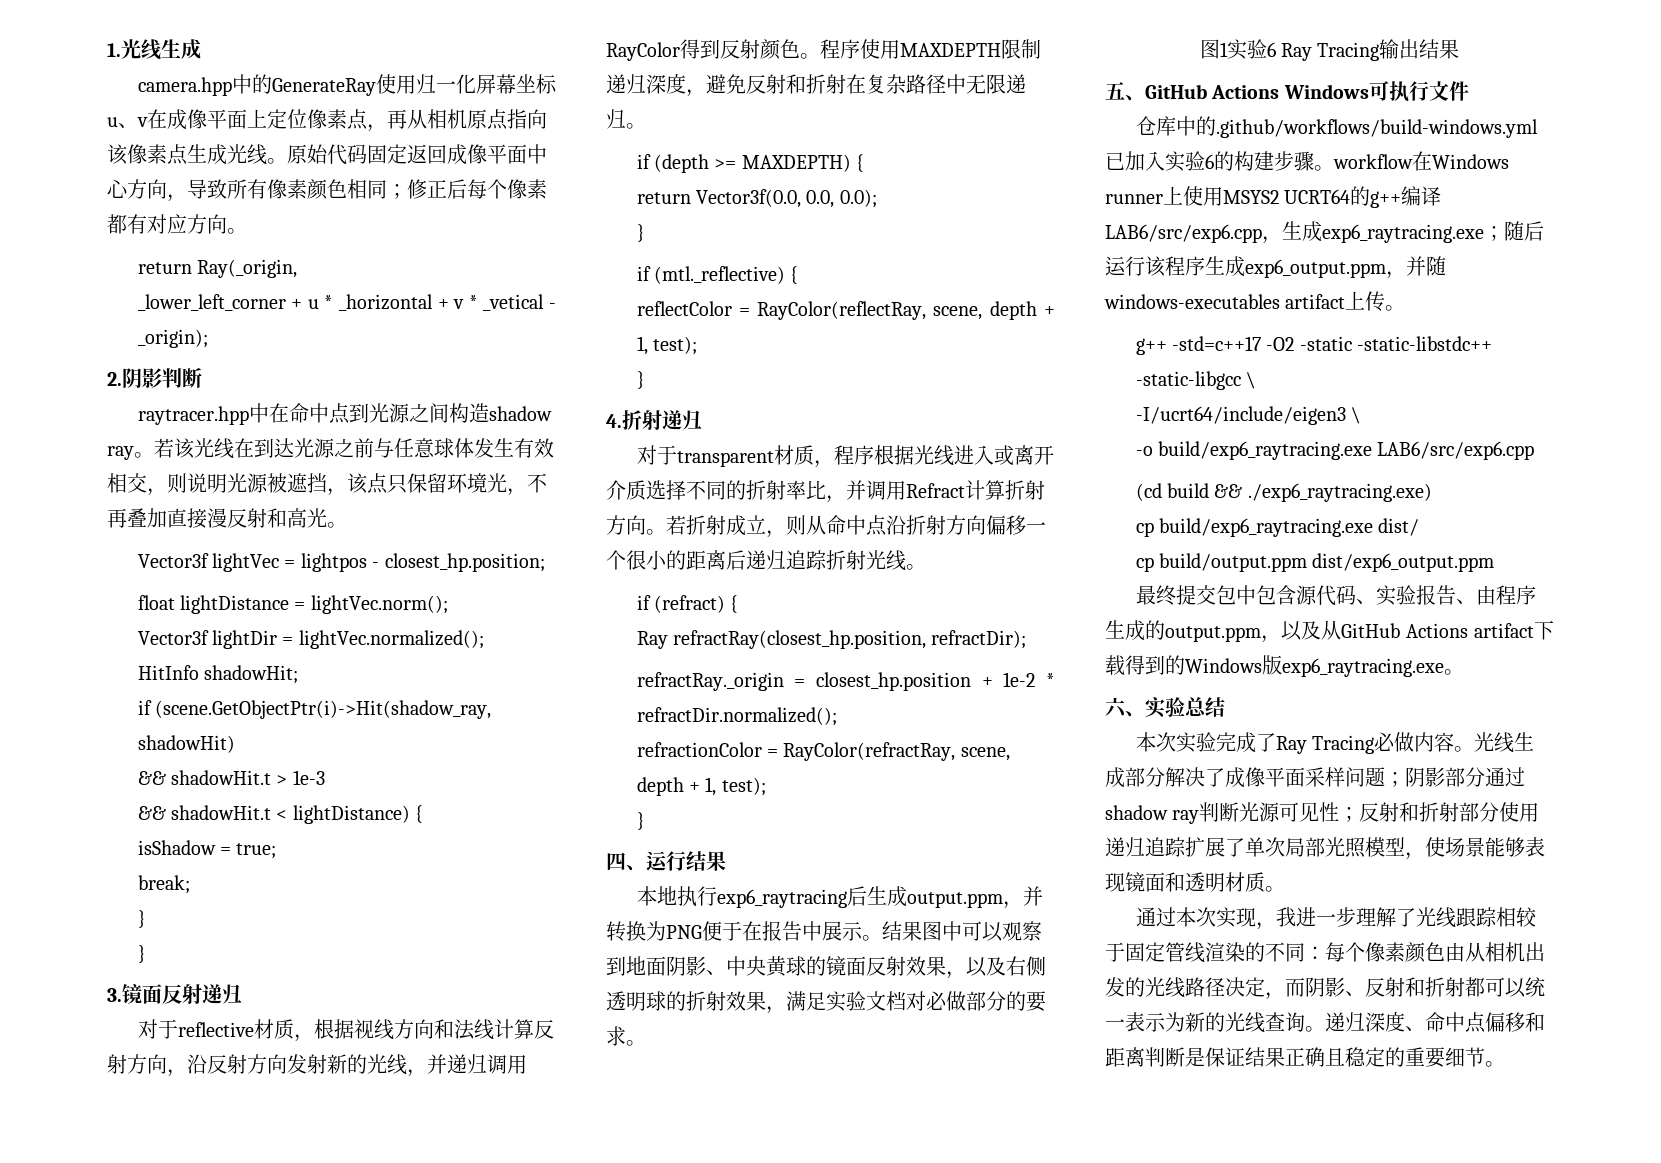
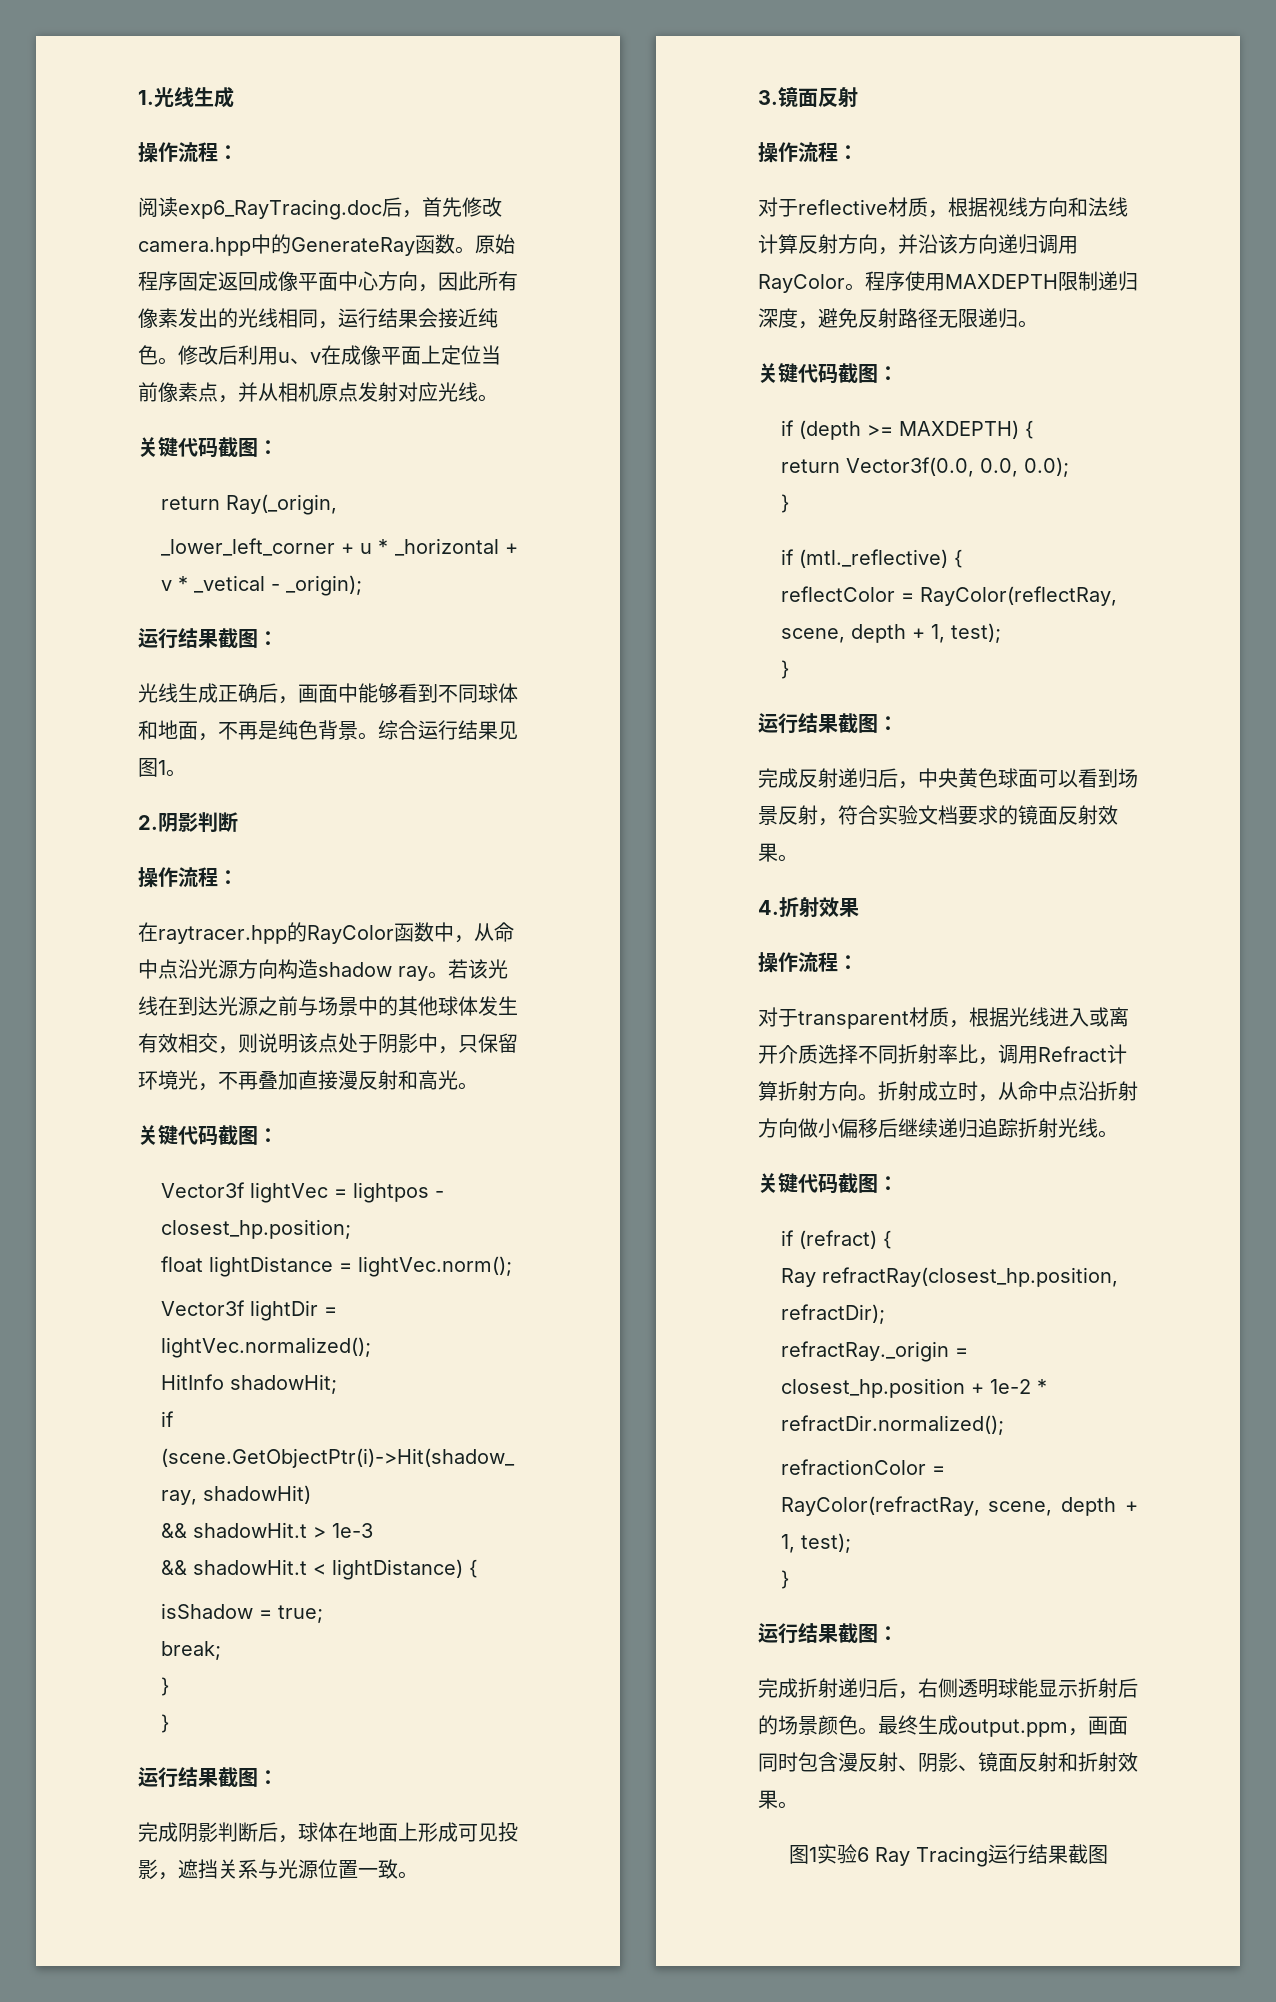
[137,74,557,96] [107,109,547,132] [107,144,367,165] camera.hpp中的GenerateRay使用归一化屏幕坐标u、v在成像平面上定位像素点，再从相机原点指向该像素点生成光线。原始代码 -> [138,142,238,163] [138,197,502,220] [138,234,515,256] [138,271,178,291] 操作流程： // 阅读exp6_RayTracing.doc后，首先修改camera.hpp中的GenerateRay函数。原始程序
[187,179,227,199] 导致 -> [438,271,478,291] 因此
[307,179,547,200] [107,214,247,234] 颜色相同；修正后每个像素都有对应方向。 -> [178,308,498,329] [138,345,501,365] [138,382,498,403] [138,437,278,458] 发出的光线相同，运行结果会接近纯色。修改后利用u、v在成像平面上定位当前像素点，并从相机原点发射对应光线。 // 关键代码截图：
[107,367,202,388] [137,403,449,425] 2.阴影判断 // raytracer.hpp中在命中点到光源之间 -> [138,628,278,649] [138,683,518,704] [138,720,518,741] [138,758,186,777] [138,812,238,833] [138,867,238,888] [138,922,514,944] [138,959,278,979] 运行结果截图： // 光线生成正确后，画面中能够看到不同球体和地面，不再是纯色背景。综合运行结果见图1。 // 2.阴影判断 // 操作流程： // 在raytracer.hpp的RayColor函数中，从命中点沿光源方向
[394,438,435,458] 任意 -> [318,996,438,1016] 场景中的其他
[227,473,388,496] 光源被遮挡，该点 -> [298,1033,458,1054] 该点处于阴影中，
(347, 525) none -> [138,1125,278,1146] // 关键代码截图：
(146, 954) none -> [138,1767,278,1788] [138,1822,518,1843] [138,1859,418,1880] // 运行结果截图： // 完成阴影判断后，球体在地面上形成可见投影，遮挡关系与光源位置一致。
[202,984,242,1004] 递归 -> [758,142,858,163] // 操作流程：
[187,1054,527,1077] [606,39,800,61] 沿反射方向发射新的光线，并递归调用RayColor得到反射颜色 -> [898,234,1078,254] [758,274,845,293] 并沿该方向递归调用RayColor
[786,74,966,94] 和折射在复杂路径中 -> [898,308,938,328] 路径
(646, 126) none -> [758,363,898,384] // 关键代码截图：
(645, 380) none -> [758,713,898,734] [758,768,1138,789] [758,805,1118,826] [758,843,798,862] // 运行结果截图： // 完成反射递归后，中央黄色球面可以看到场景反射，符合实验文档要求的镜面反射效果。
[662,410,702,430] 递归 -> [819,897,859,917] [758,952,858,973] 效果 // 操作流程：
[833,445,874,465] 程序 -> (969, 1024) none
[726,480,746,500] 的 -> (898, 1054) none
[846,480,866,500] 并 -> (998, 1061) none
[666,515,686,535] 若 -> (878, 1097) none
[766,515,806,538] ，则 -> [958,1081,998,1102] 时，
[986,515,1046,535] [606,550,746,570] 偏移一个很小的距离后 -> [798,1118,938,1139] 做小偏移后继续
(926, 567) none -> [758,1173,898,1194] // 关键代码截图：
[606,851,726,871] [636,886,1043,909] [606,921,1042,942] [606,956,1046,979] [606,991,1046,1014] [606,1026,626,1046] 四、运行结果 // 本地执行exp6_raytracing后生成output.ppm，并转换为PNG便于在报告中展示。结果图中可以观察到地面阴影、中央黄球的镜面反射效果，以及右侧透明球的折射效果，满足实验文档对必做部分的要求 -> [758,1623,898,1644] [758,1678,1138,1699] [758,1715,1128,1737] [758,1752,1138,1772] [758,1790,778,1809] 运行结果截图： // 完成折射递归后，右侧透明球能显示折射后的场景颜色。最终生成output.ppm，画面同时包含漫反射、阴影、镜面反射和折射效果
[1379,39,1460,59] [1105,81,1469,102] [1135,116,1538,138] [1105,151,1509,172] [1105,186,1442,208] [1105,221,1544,244] [1105,256,1446,279] [1104,291,1406,311] [1135,336,1493,355] [1135,371,1256,390] [1135,406,1361,425] [1135,441,1535,460] [1135,483,1432,502] [1135,518,1420,537] [1135,553,1495,572] [1135,585,1536,606] [1105,620,1554,643] [1105,655,1464,677] [1105,697,1225,718] [1135,732,1535,754] [1105,767,1525,788] [1105,802,1540,824] [1105,837,1545,860] [1105,872,1285,892] [1135,907,1537,930] [1105,942,1545,963] [1105,977,1545,1000] [1105,1011,1545,1033] [1105,1047,1505,1068] 输出结果 // 五、GitHub Actions Windows可执行文件 // 仓库中的.github/workflows/build-windows.yml已加入实验6的构建步骤。workflow在Windows runner上使用MSYS2 UCRT64的g++编译LAB6/src/exp6.cpp，生成exp6_raytracing.exe；随后运行该程序生成exp6_output.ppm，并随windows-executables artifact上传。 // g++ -std=c++17 -O2 -static -static-libstdc++ -static-libgcc \ // -I/ucrt64/include/eigen3 \ // -o build/exp6_raytracing.exe LAB6/src/exp6.cpp // (cd build && ./exp6_raytracing.exe) // cp build/exp6_raytracing.exe dist/ // cp build/output.ppm dist/exp6_output.ppm // 最终提交包中包含源代码、实验报告、由程序生成的output.ppm，以及从GitHub Actions artifact下载得到的Windows版exp6_raytracing.exe。 // 六、实验总结 // 本次实验完成了Ray Tracing必做内容。光线生成部分解决了成像平面采样问题；阴影部分通过shadow ray判断光源可见性；反射和折射部分使用递归追踪扩展了单次局部光照模型，使场景能够表现镜面和透明材质。 // 通过本次实现，我进一步理解了光线跟踪相较于固定管线渲染的不同：每个像素颜色由从相机出发的光线路径决定，而阴影、反射和折射都可以统一表示为新的光线查询。递归深度、命中点偏移和距离判断是保证结果正确且稳定的重要细节。 -> [987,1844,1108,1864] 运行结果截图

